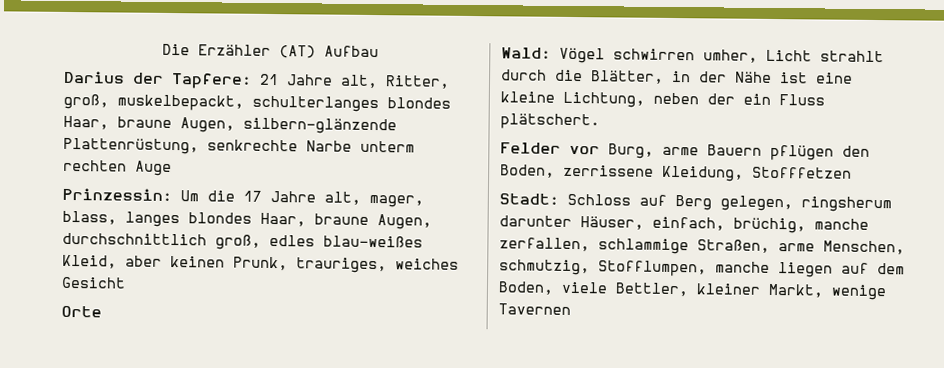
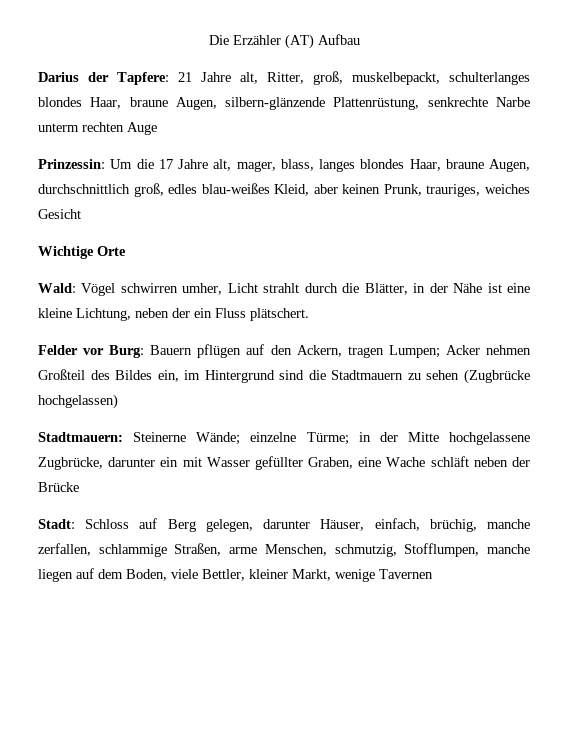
(126, 282) none -> [38,246,94,259] Wichtige
[608,143,870,161] [500,164,852,182] Burg, arme Bauern pflügen den Boden, zerrissene Kleidung, Stofffetzen -> [109,344,531,358] [38,369,530,384] [38,394,118,409] [38,432,530,445] [38,456,530,470] [38,482,79,492] Burg: Bauern pflügen auf den Ackern, tragen Lumpen; Acker nehmen Großteil des Bildes ein, im Hintergrund sind die Stadtmauern zu sehen (Zugbrücke hochgelassen) // Stadtmauern: Steinerne Wände; einzelne Türme; in der Mitte hochgelassene Zugbrücke, darunter ein mit Wasser gefüllter Graben, eine Wache schläft neben der Brücke
[801,196,892,213] ringsherum -> (253, 525) none

